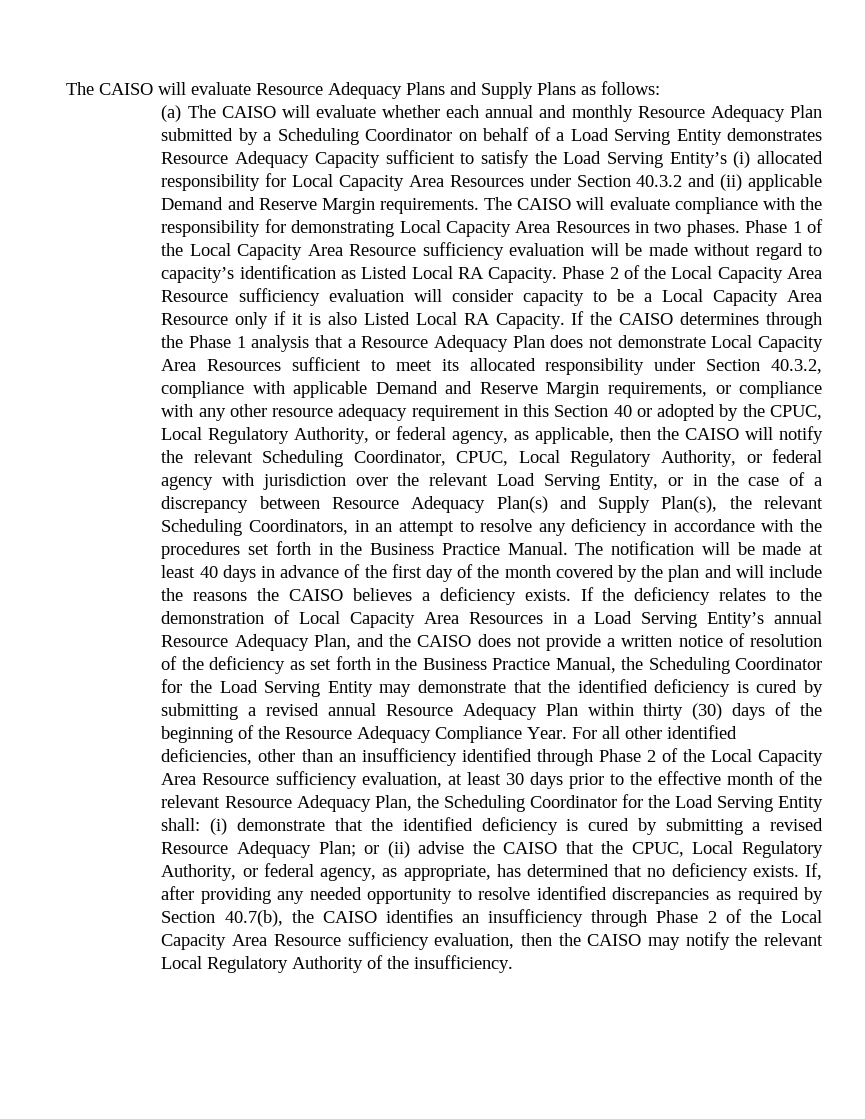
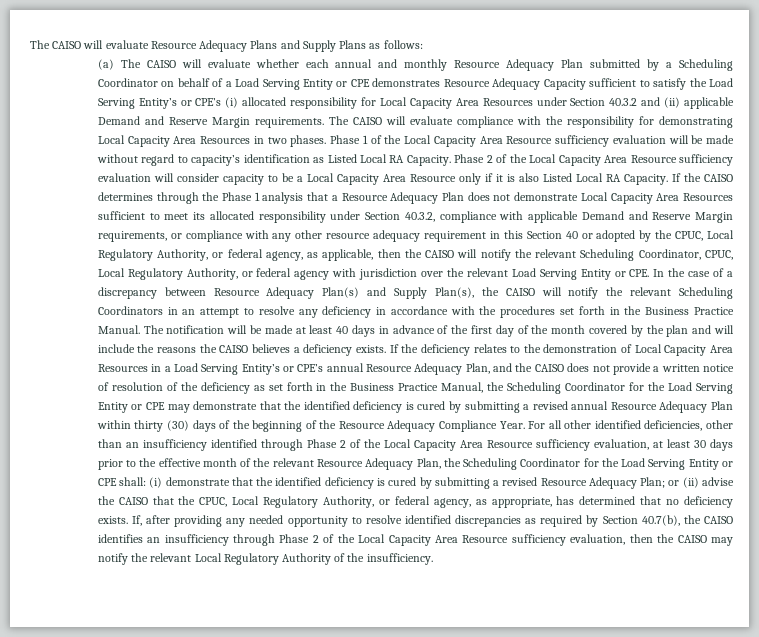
(722, 137) none -> [336,79,370,87] or CPE
(727, 160) none -> [180,98,222,106] or CPE’s
[609,474,707,490] Entity, or in -> [580,269,665,280] Entity or CPE. In
[764,496,824,509] [161,519,349,536] relevant Scheduling Coordinators, -> [505,287,733,299] [97,306,163,315] CAISO will notify the relevant Scheduling Coordinators
(765, 620) none -> [282,364,324,372] or CPE’s
(373, 689) none -> [131,402,165,410] or CPE
(824, 804) none -> [721,461,733,467] [97,478,117,486] or CPE

